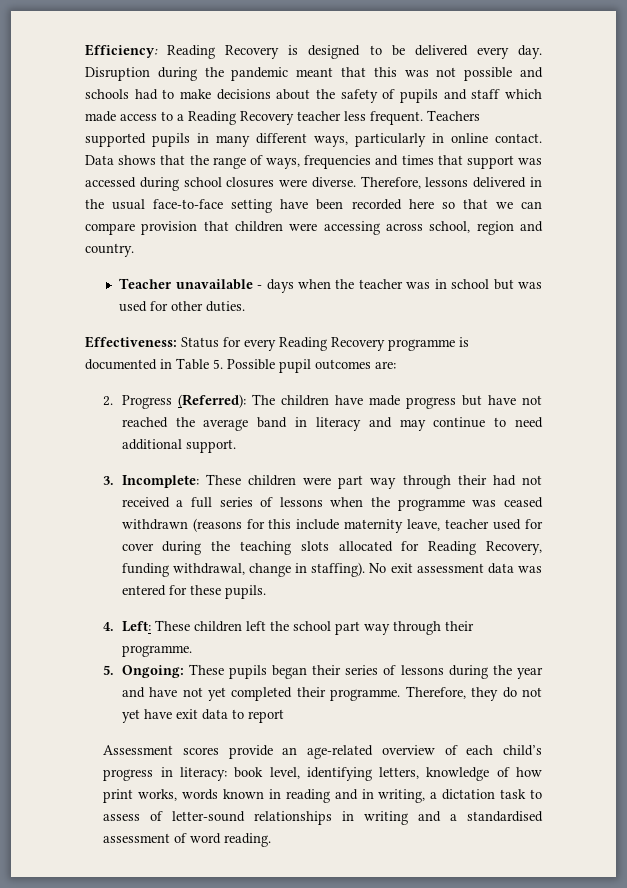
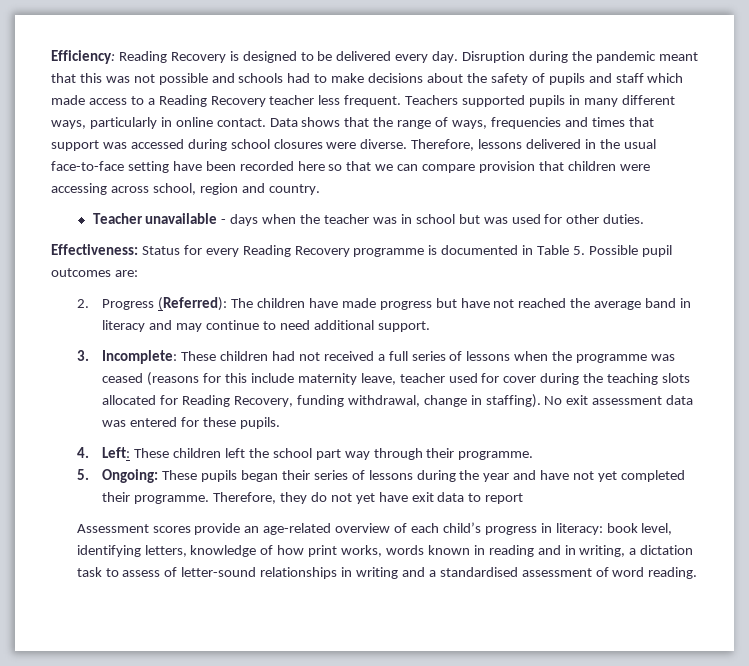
[303,475,487,489] were part way through their -> (269, 356) none
[121,519,188,530] withdrawn -> (144, 378) none

